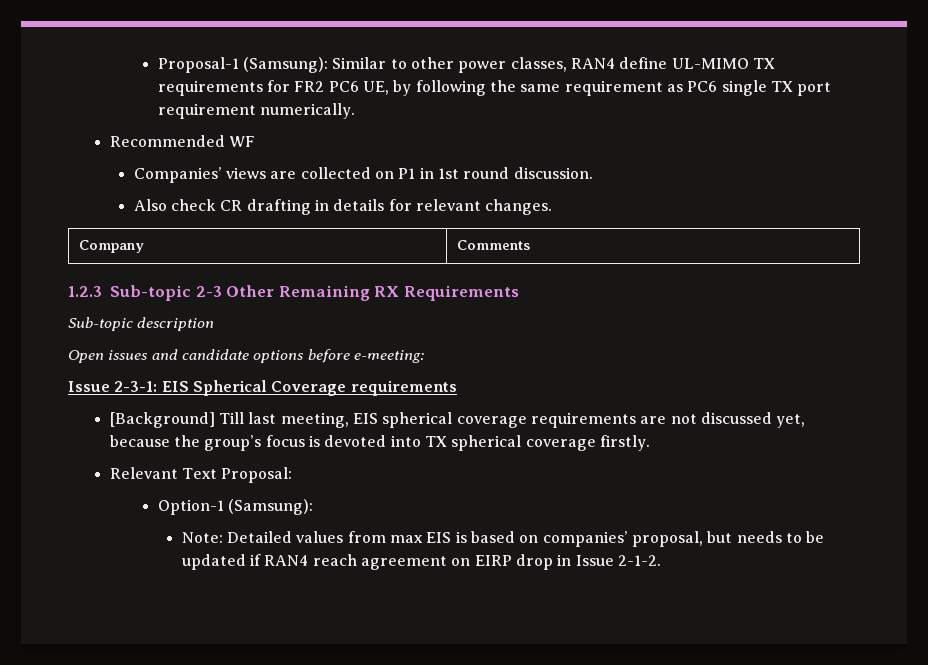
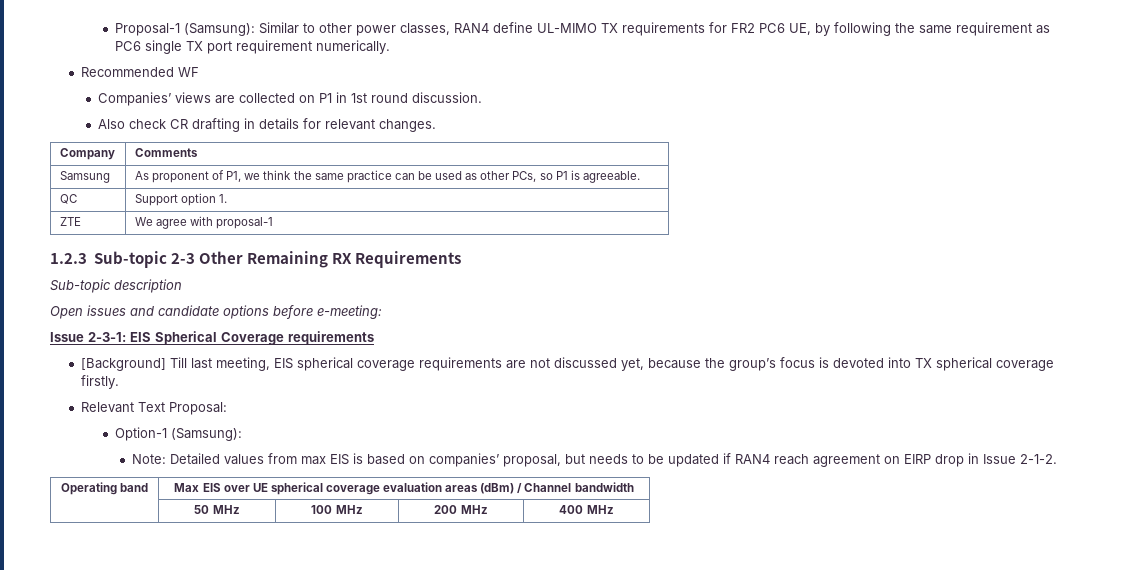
(530, 245) none -> [59,171,110,183] [134,170,640,183] [59,194,77,204] [134,193,228,206] [59,217,81,226] [134,216,274,229] // Samsung | As proponent of P1, we think the same practice can be used as other PCs, so P1 is agreeable. // QC | Support option 1. // ZTE | We agree with proposal-1
(662, 560) none -> [60,482,149,495] [174,482,634,495] [194,505,240,514] [311,505,363,514] [434,505,488,514] [559,505,614,514] // Operating band | Max EIS over UE spherical coverage evaluation areas (dBm) / Channel bandwidth // | 50 MHz | 100 MHz | 200 MHz | 400 MHz

